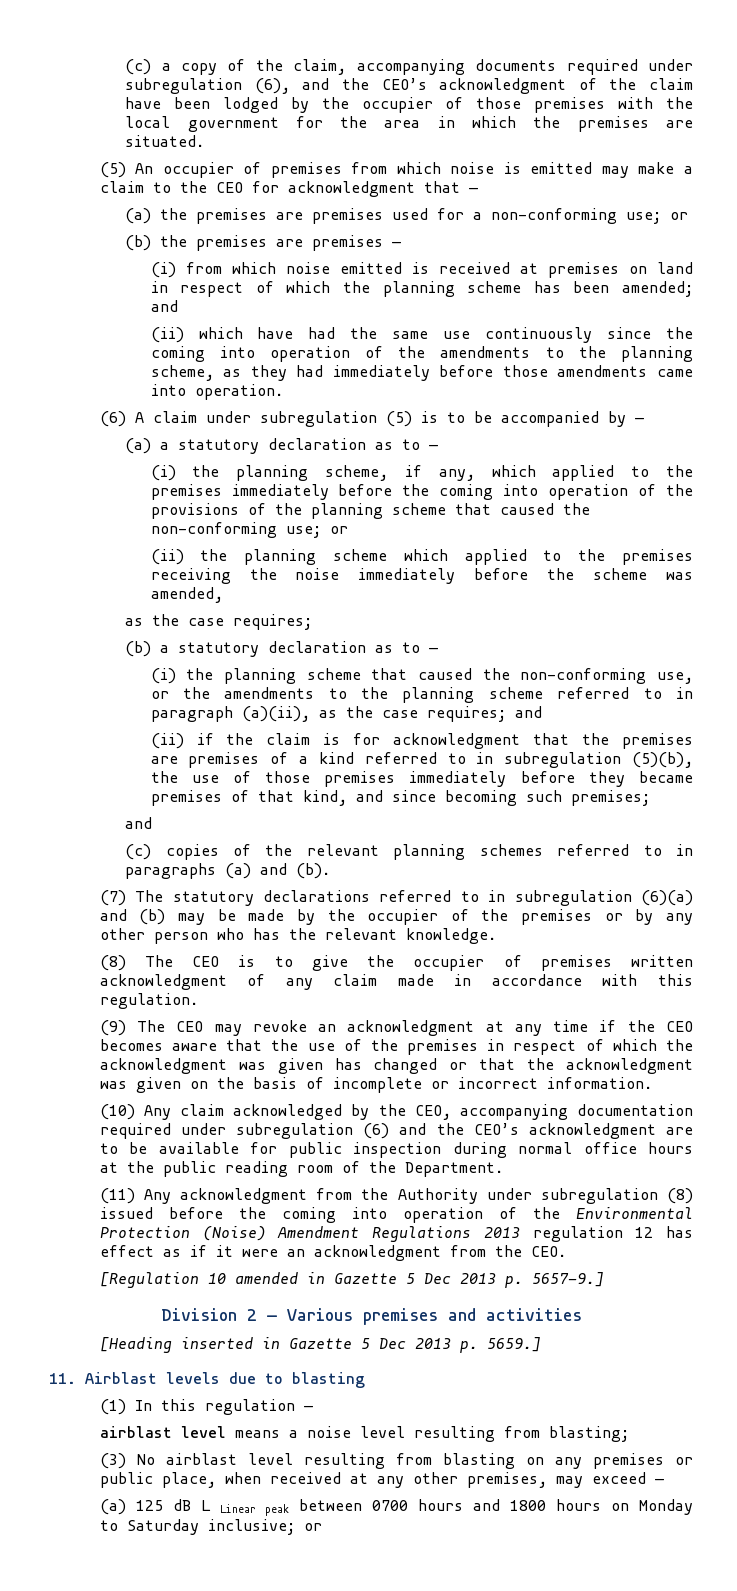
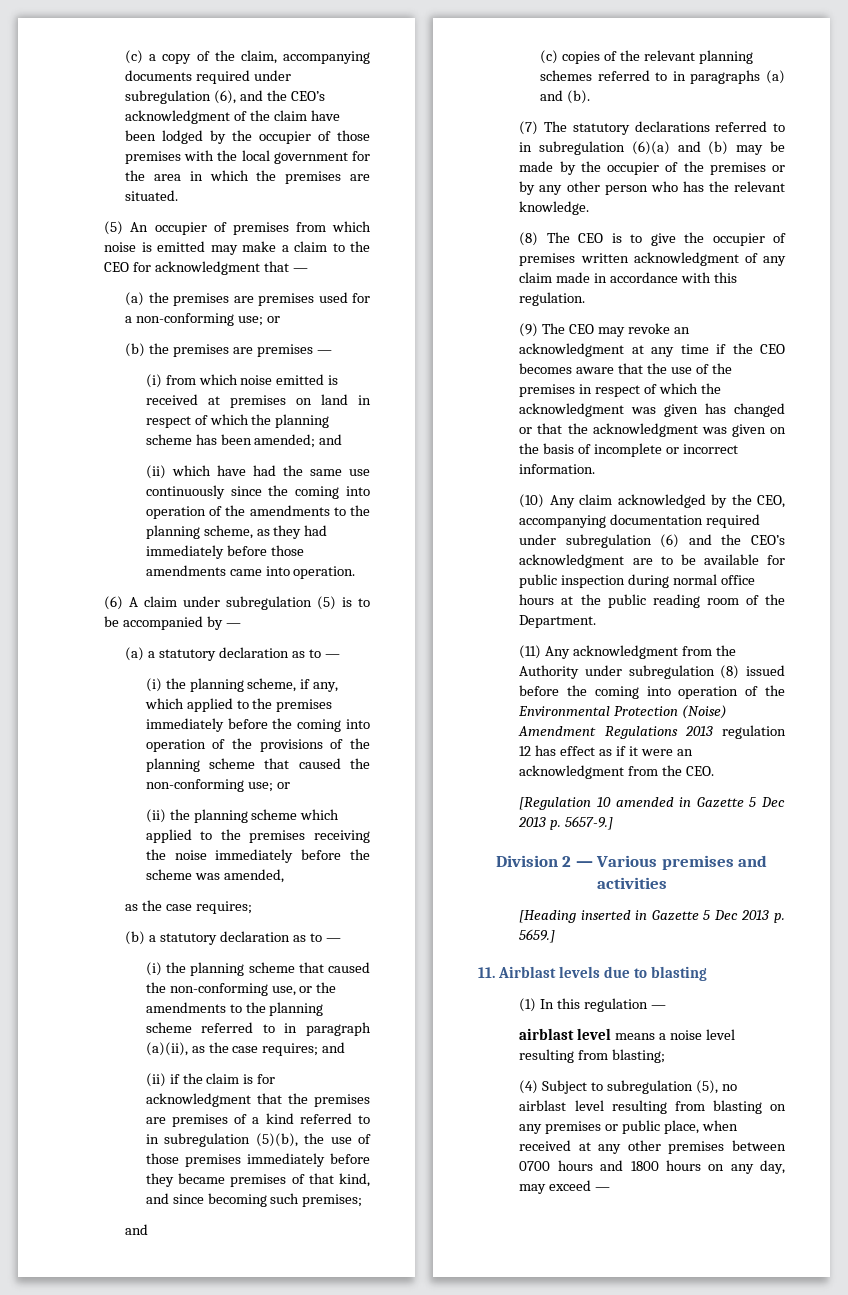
[99,1453,155,1469] (3) No -> [519,1080,737,1094] (4) Subject to subregulation (5), no
[466,1472,664,1488] [99,1499,290,1516] premises, may exceed — // (a) 125 dB L Linear peak -> [668,1141,725,1154] premises
[639,1499,693,1515] [99,1519,322,1535] Monday to Saturday inclusive; or -> [730,1160,785,1174] [519,1180,611,1194] any day, may exceed —

